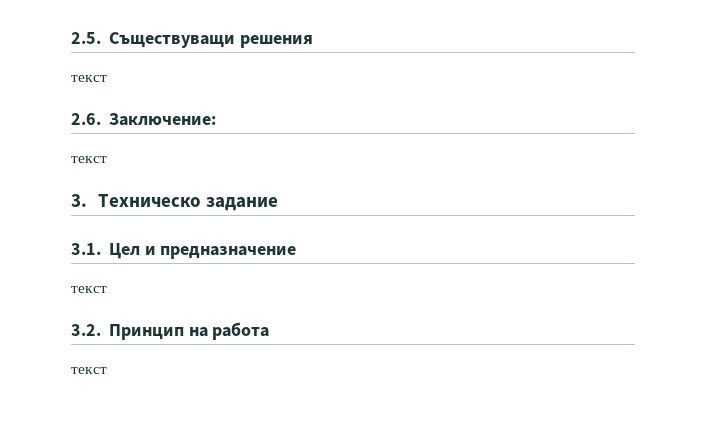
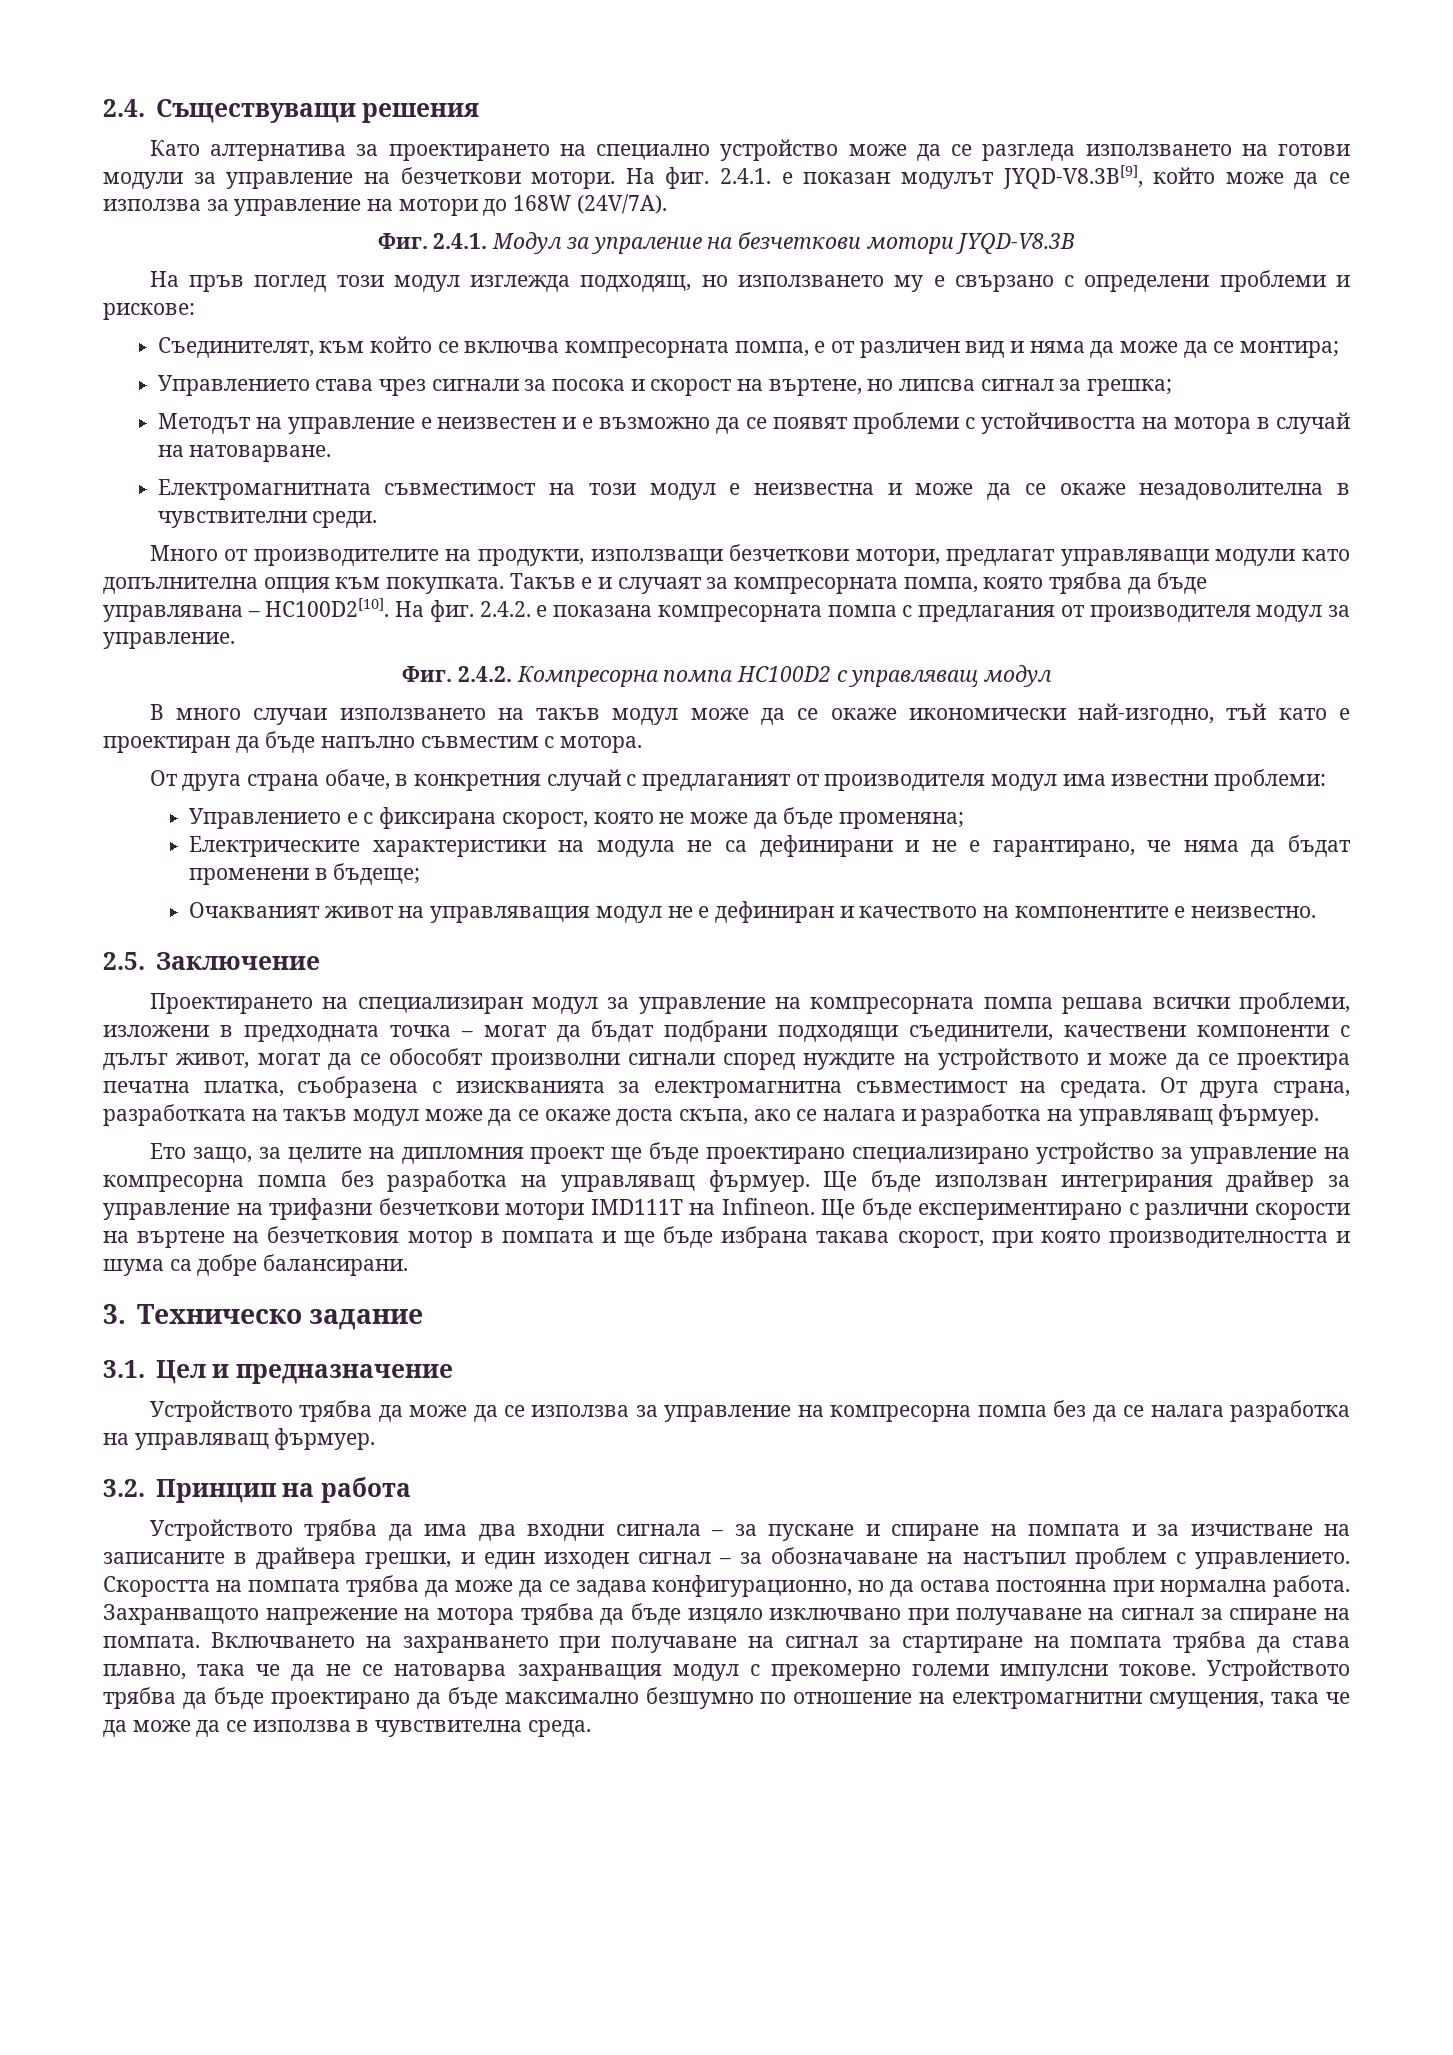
[71,32,101,44] 2.5. -> [103,99,145,117] 2.4.
[71,75,107,82] [71,113,216,126] [71,156,107,163] текст // 2.6. Заключение: // текст -> [149,139,1350,161] [103,165,1350,189] [103,194,667,216] [377,232,1076,254] [149,270,1351,292] [103,303,195,320] [157,336,1340,358] [157,375,1173,396] [157,412,1350,434] [157,445,332,462] [157,479,1350,500] [157,511,378,528] [149,544,1350,566] [103,572,1208,594] [103,598,1351,622] [103,632,235,649] [402,665,1052,687] [149,703,1351,725] [103,731,643,753] [149,769,1327,791] [189,807,964,829] [189,835,1352,857] [189,863,421,885] [189,901,1316,923] [103,952,320,970] [149,992,1350,1014] [103,1020,1350,1042] [103,1048,1350,1070] [103,1076,1351,1098] [103,1104,1320,1126] [149,1142,1350,1164] [103,1170,1350,1192] [103,1198,1350,1220] [103,1226,1350,1248] [103,1254,409,1276] Като алтернатива за проектирането на специално устройство може да се разгледа използването на готови модули за управление на безчеткови мотори. На фиг. 2.4.1. е показан модулът JYQD-V8.3B[9], който може да се използва за управление на мотори до 168W (24V/7A). // Фиг. 2.4.1. Модул за упраление на безчеткови мотори JYQD-V8.3B // На пръв поглед този модул изглежда подходящ, но използването му е свързано с определени проблеми и рискове: // Съединителят, към който се включва компресорната помпа, е от различен вид и няма да може да се монтира; // Управлението става чрез сигнали за посока и скорост на въртене, но липсва сигнал за грешка; // Методът на управление е неизвестен и е възможно да се появят проблеми с устойчивостта на мотора в случай на натоварване. // Електромагнитната съвместимост на този модул е неизвестна и може да се окаже незадоволителна в чувствителни среди. // Много от производителите на продукти, използващи безчеткови мотори, предлагат управляващи модули като допълнителна опция към покупката. Такъв е и случаят за компресорната помпа, която трябва да бъде управлявана – HC100D2[10]. На фиг. 2.4.2. е показана компресорната помпа с предлагания от производителя модул за управление. // Фиг. 2.4.2. Компресорна помпа HC100D2 с управляващ модул // В много случаи използването на такъв модул може да се окаже икономически най-изгодно, тъй като е проектиран да бъде напълно съвместим с мотора. // От друга страна обаче, в конкретния случай с предлаганият от производителя модул има известни проблеми: // Управлението е с фиксирана скорост, която не може да бъде променяна; // Електрическите характеристики на модула не са дефинирани и не е гарантирано, че няма да бъдат променени в бъдеще; // Очакваният живот на управляващия модул не е дефиниран и качеството на компонентите е неизвестно. // 2.5. Заключение // Проектирането на специализиран модул за управление на компресорната помпа решава всички проблеми, изложени в предходната точка – могат да бъдат подбрани подходящи съединители, качествени компоненти с дълъг живот, могат да се обособят произволни сигнали според нуждите на устройството и може да се проектира печатна платка, съобразена с изискванията за електромагнитна съвместимост на средата. От друга страна, разработката на такъв модул може да се окаже доста скъпа, ако се налага и разработка на управляващ фърмуер. // Ето защо, за целите на дипломния проект ще бъде проектирано специализирано устройство за управление на компресорна помпа без разработка на управляващ фърмуер. Ще бъде използван интегрирания драйвер за управление на трифазни безчеткови мотори IMD111T на Infineon. Ще бъде експериментирано с различни скорости на въртене на безчетковия мотор в помпата и ще бъде избрана такава скорост, при която производителността и шума са добре балансирани.
[71,286,107,293] [71,322,270,340] [71,367,107,374] текст // 3.2. Принцип на работа // текст -> [149,1400,1350,1422] [103,1428,376,1450] [103,1477,411,1503] [149,1519,1350,1541] [103,1547,1350,1569] [103,1575,1350,1597] [103,1603,1350,1625] [103,1631,1351,1653] [103,1659,1350,1681] [103,1687,1350,1709] [103,1720,591,1737] Устройството трябва да може да се използва за управление на компресорна помпа без да се налага разработка на управляващ фърмуер. // 3.2. Принцип на работа // Устройството трябва да има два входни сигнала – за пускане и спиране на помпата и за изчистване на записаните в драйвера грешки, и един изходен сигнал – за обозначаване на настъпил проблем с управлението. Скоростта на помпата трябва да може да се задава конфигурационно, но да остава постоянна при нормална работа. Захранващото напрежение на мотора трябва да бъде изцяло изключвано при получаване на сигнал за спиране на помпата. Включването на захранването при получаване на сигнал за стартиране на помпата трябва да става плавно, така че да не се натоварва захранващия модул с прекомерно големи импулсни токове. Устройството трябва да бъде проектирано да бъде максимално безшумно по отношение на електромагнитни смущения, така че да може да се използва в чувствителна среда.

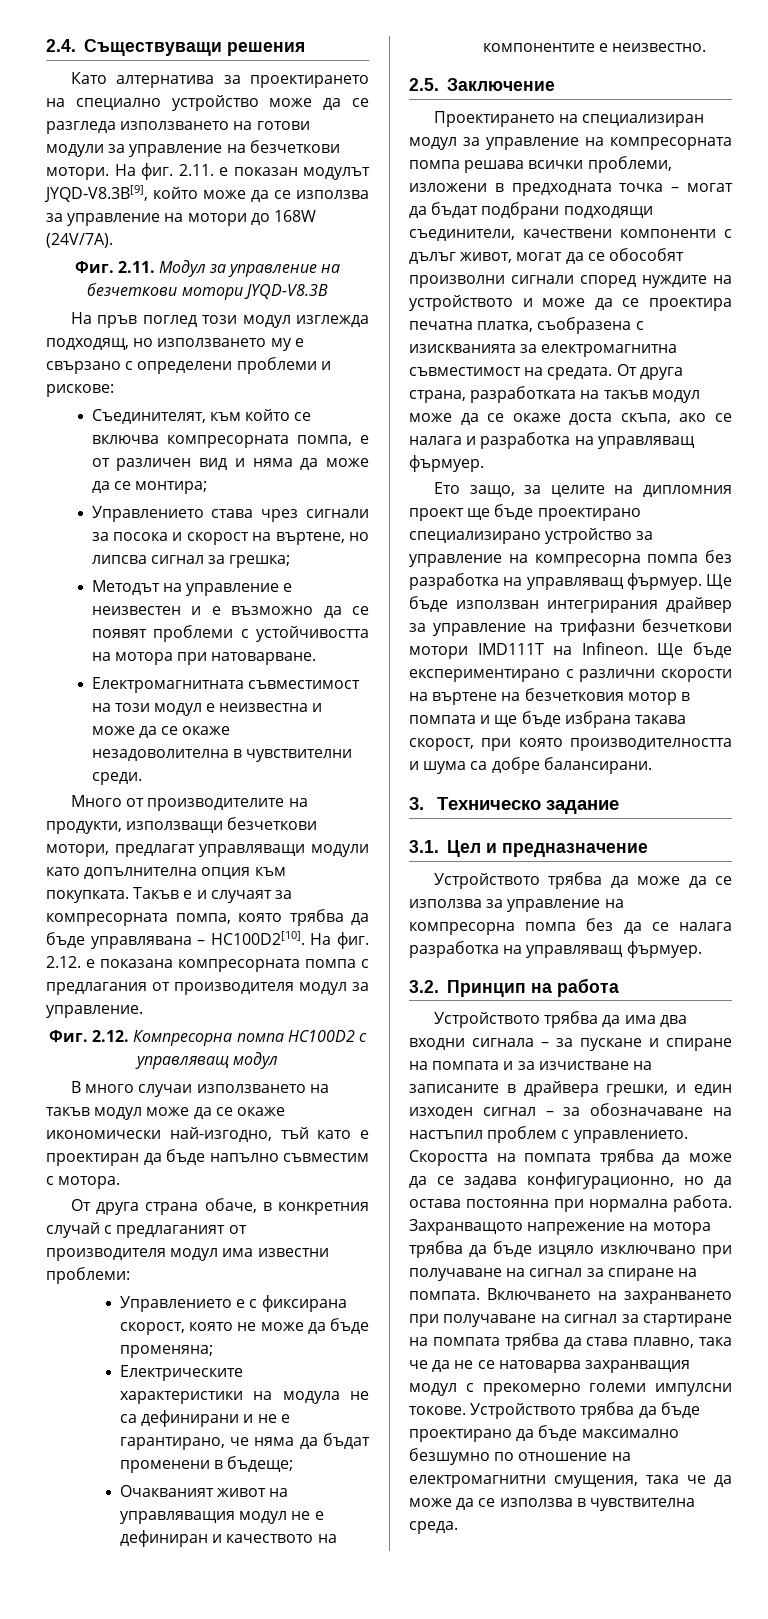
[720,168,771,184] 2.4.1. -> [178,164,214,176] 2.11.
[433,233,488,249] 2.4.1. -> [117,261,155,273] 2.11.
[590,237,702,254] упраление -> [228,264,318,277] управление
[1257,412,1350,434] [157,445,184,457] в случай на -> [176,652,207,665] при
[479,601,531,617] 2.4.2. -> [46,956,81,968] 2.12.
[457,666,512,682] 2.4.2. -> [92,1030,130,1042] 2.12.

